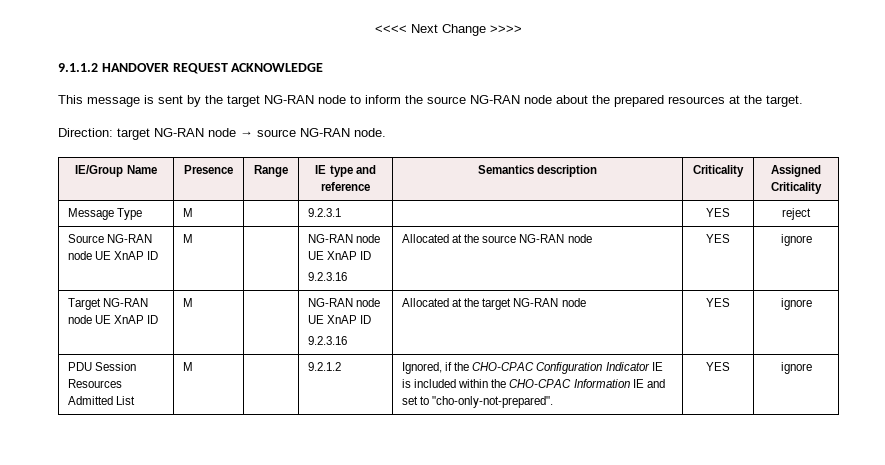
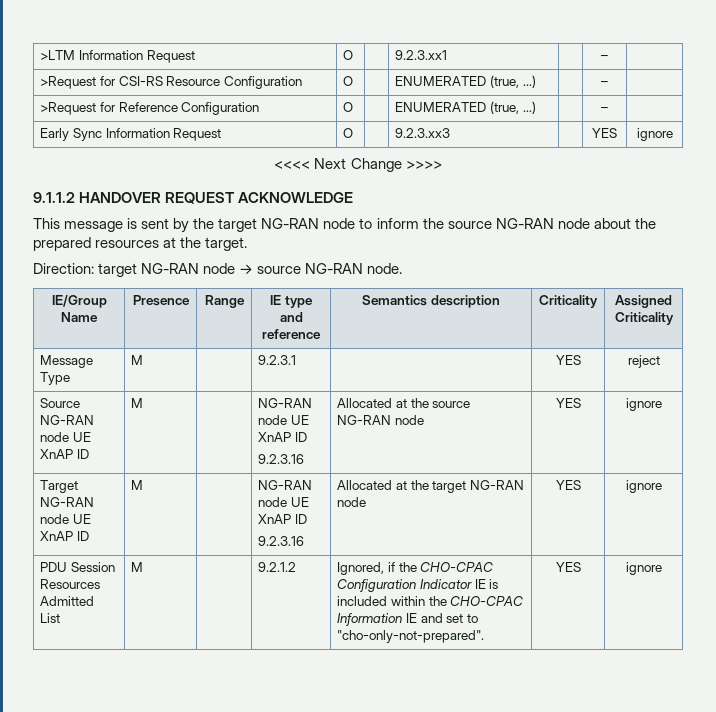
(375, 29) none -> [40,50,195,63] [343,50,354,60] [395,50,448,60] [601,55,608,60] [40,76,302,89] [343,76,354,86] [395,75,536,88] [601,81,608,86] [40,102,260,115] [343,102,354,112] [395,101,536,114] [601,107,608,112] [40,128,222,141] [343,128,354,138] [395,128,451,138] [592,128,617,138] [636,128,673,141] >LTM Information Request | O | | 9.2.3.xx1 | | – | // >Request for CSI-RS Resource Configuration | O | | ENUMERATED (true, …) | | – | // >Request for Reference Configuration | O | | ENUMERATED (true, …) | | – | // Early Sync Information Request | O | | 9.2.3.xx3 | | YES | ignore //

